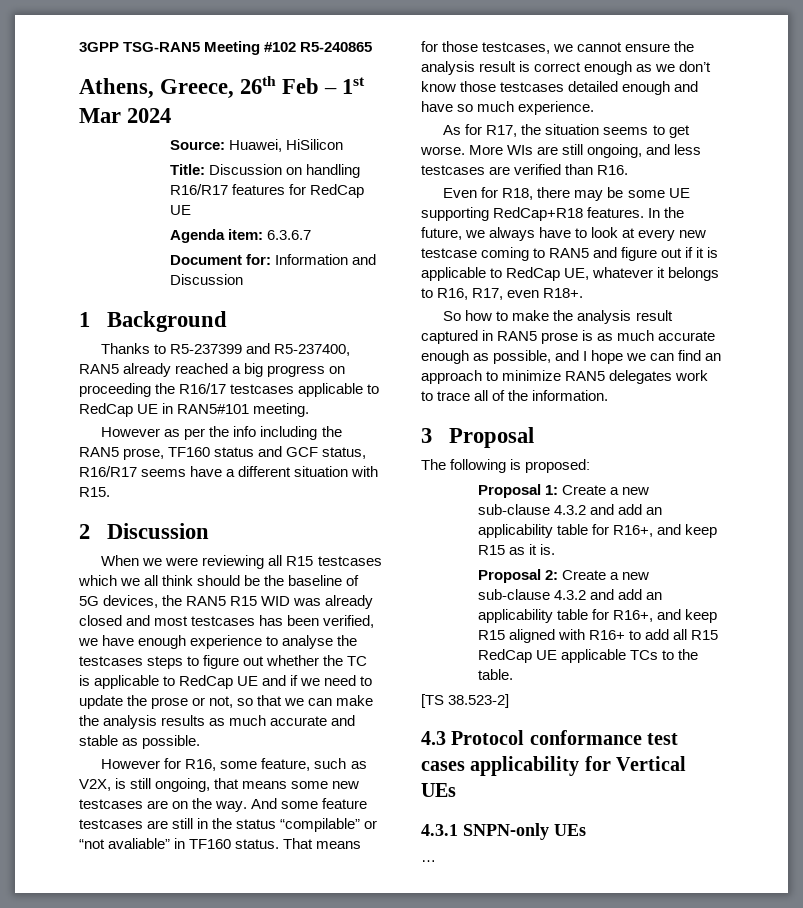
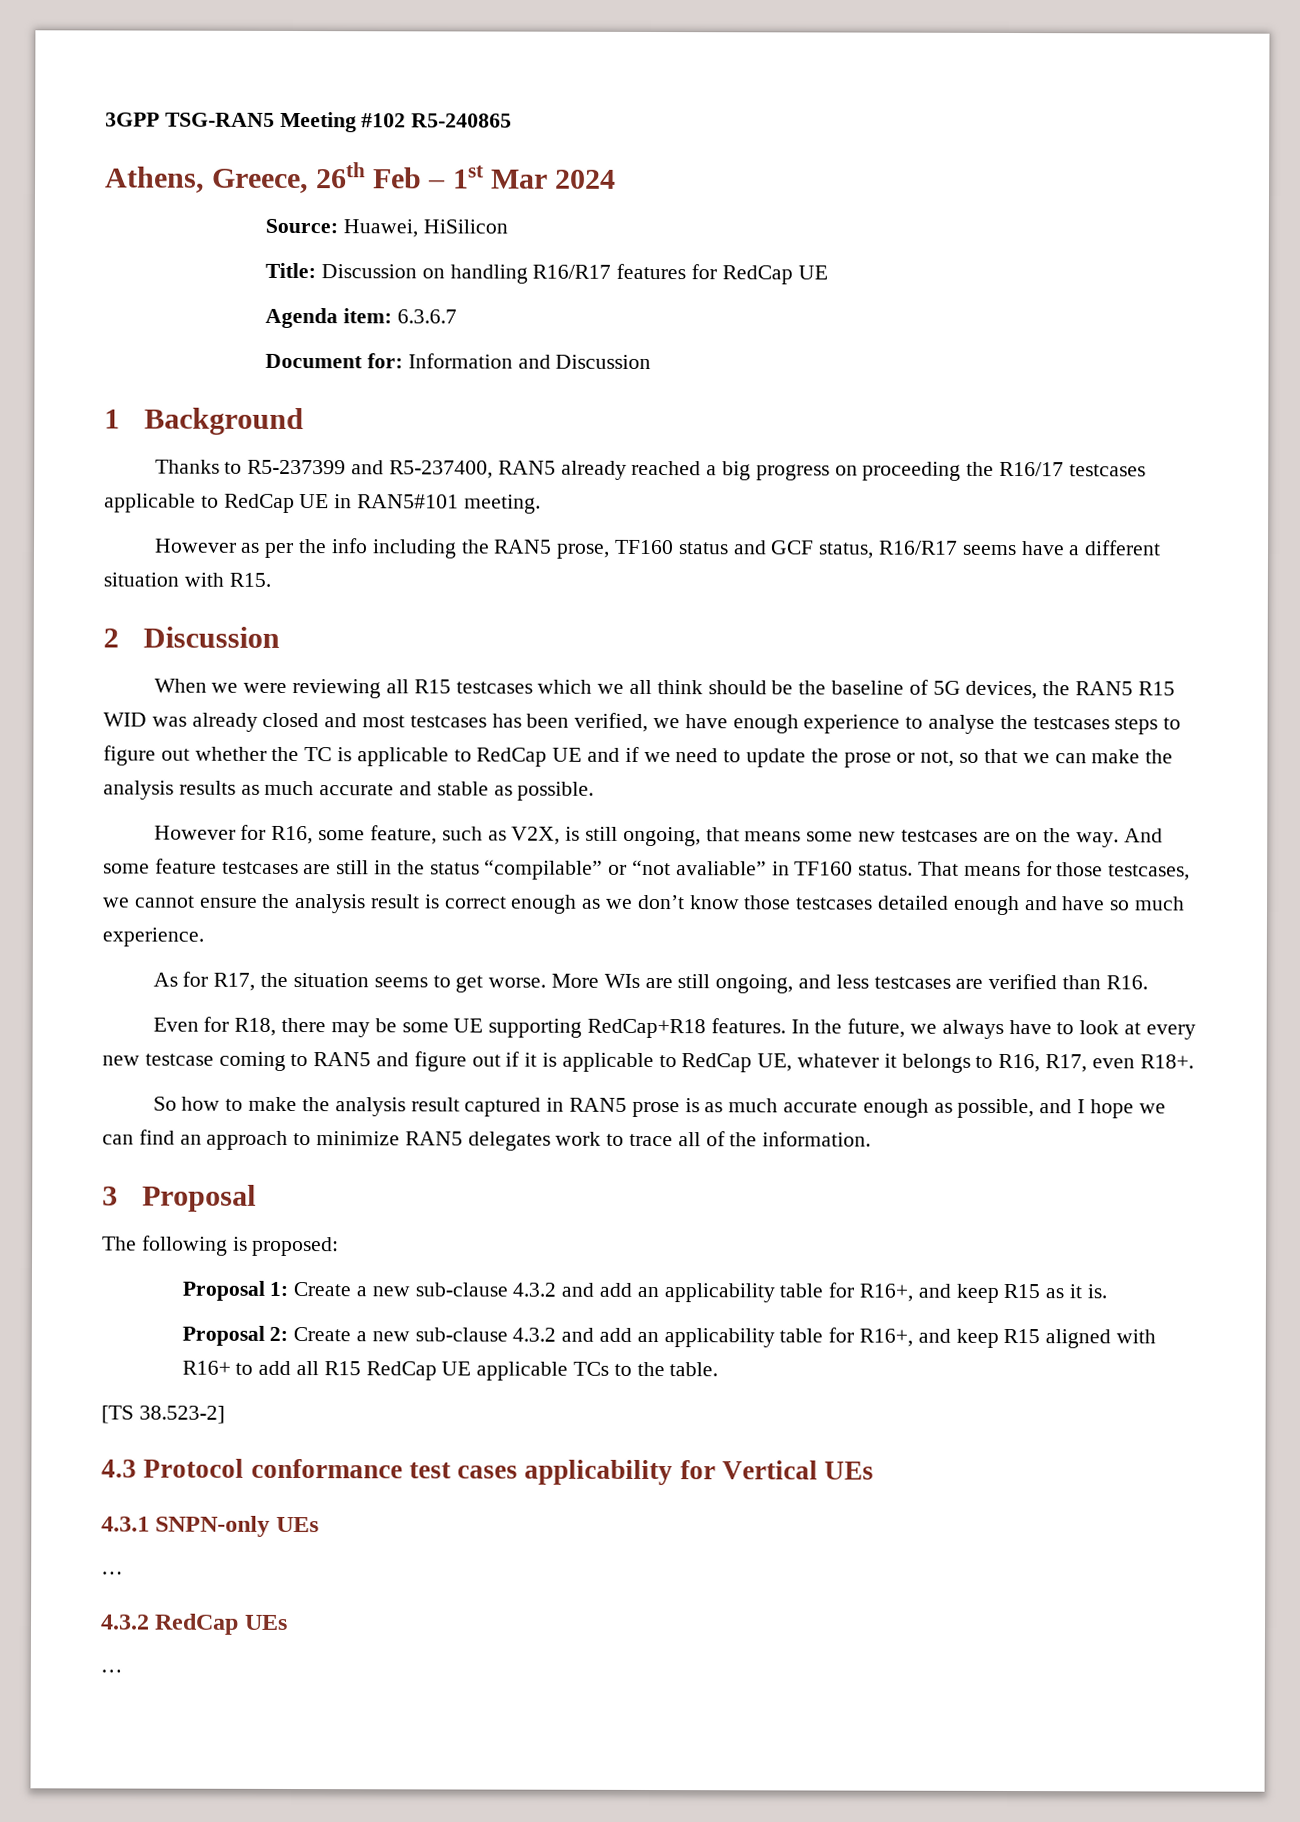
(436, 861) none -> [100,1613,288,1635] [100,1669,123,1673] // 4.3.2 RedCap UEs // …

